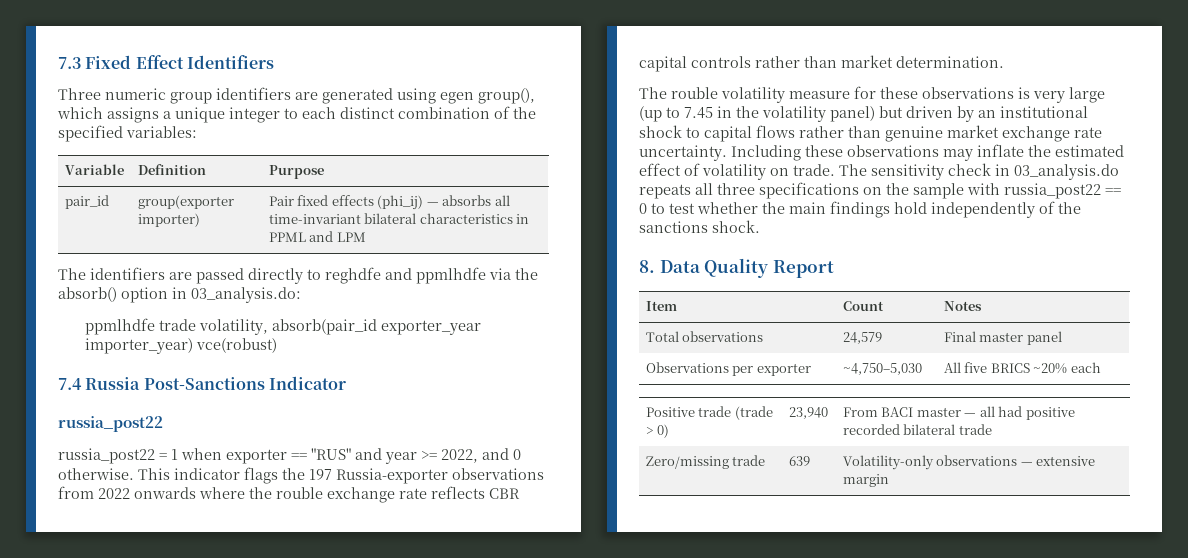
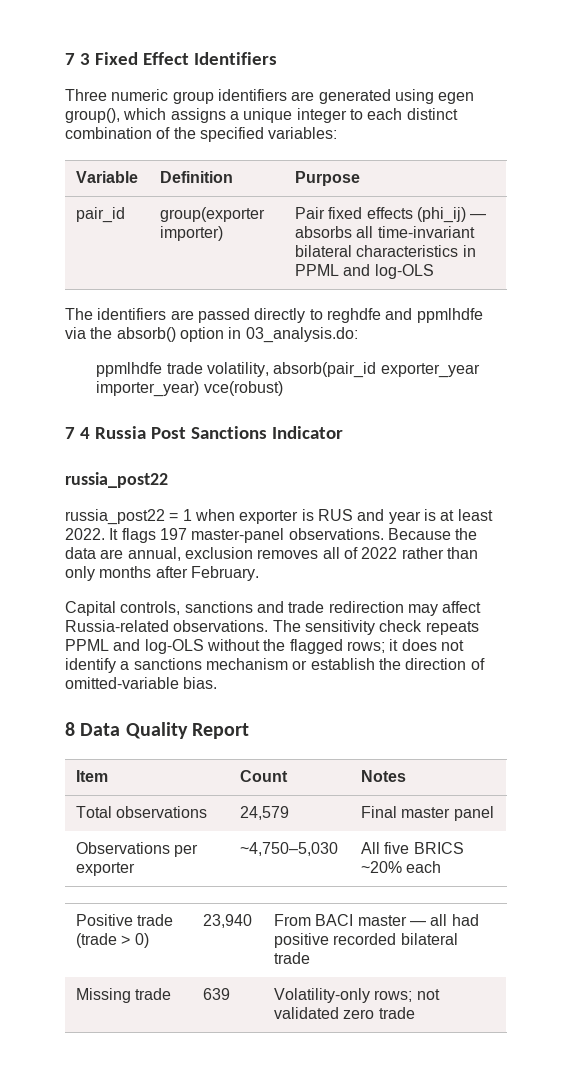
[58,57,81,69] 7.3 -> [65,53,90,65] 7 3
[336,232,366,242] LPM -> [374,264,434,279] log-OLS
[58,377,265,390] 7.4 Russia Post-Sanctions -> [65,426,267,439] 7 4 Russia Post Sanctions
[291,448,521,464] [58,467,544,484] [58,486,520,503] [639,55,1004,72] [639,86,1105,103] [639,106,1088,122] [639,125,1102,142] [639,144,1124,161] [639,163,1119,180] [639,182,1121,199] [639,201,1081,218] [639,220,760,233] [639,260,655,273] == "RUS" and year >= 2022, and 0 otherwise. This indicator flags the 197 Russia-exporter observations from 2022 onwards where the rouble exchange rate reflects CBR capital controls rather than market determination. // The rouble volatility measure for these observations is very large (up to 7.45 in the volatility panel) but driven by an institutional shock to capital flows rather than genuine market exchange rate uncertainty. Including these observations may inflate the estimated effect of volatility on trade. The sensitivity check in 03_analysis.do repeats all three specifications on the sample with russia_post22 == 0 to test whether the main findings hold independently of the sanctions shock. // 8. -> [301,509,493,524] [65,528,478,543] [65,547,478,561] [65,566,259,581] [65,601,482,616] [65,620,479,635] [65,639,464,654] [65,658,485,673] [65,677,218,689] [65,722,75,736] is RUS and year is at least 2022. It flags 197 master-panel observations. Because the data are annual, exclusion removes all of 2022 rather than only months after February. // Capital controls, sanctions and trade redirection may affect Russia-related observations. The sensitivity check repeats PPML and log-OLS without the flagged rows; it does not identify a sanctions mechanism or establish the direction of omitted-variable bias. // 8
[645,456,729,469] Zero/missing -> [75,988,131,1003] Missing
[936,455,1096,466] [842,474,889,487] observations — extensive margin -> [374,989,440,1002] [273,1007,415,1019] rows; not validated zero trade

